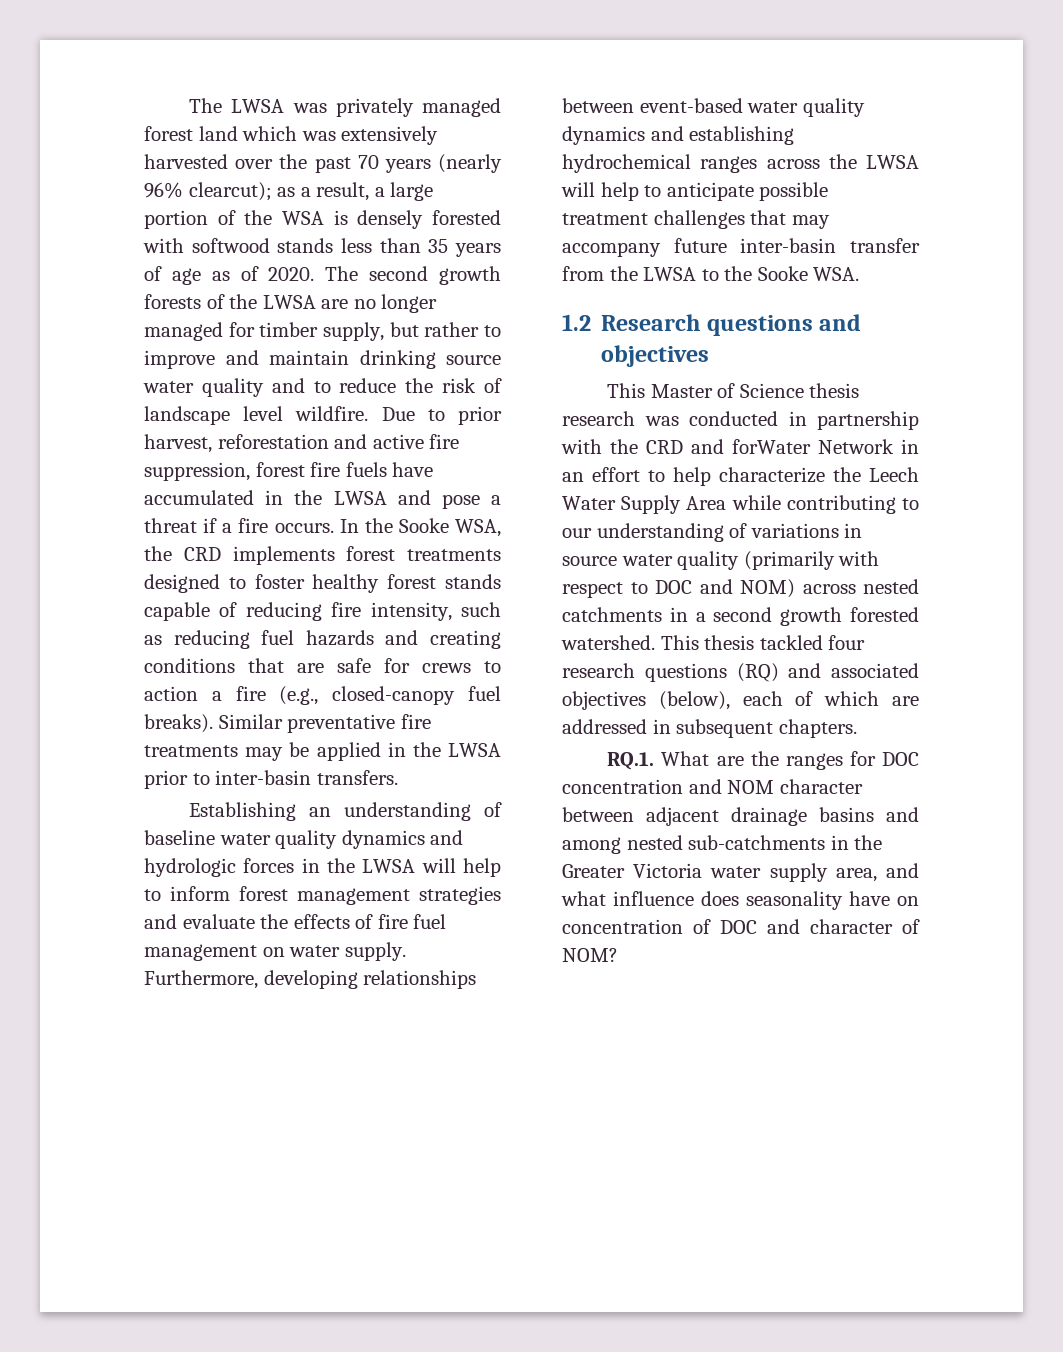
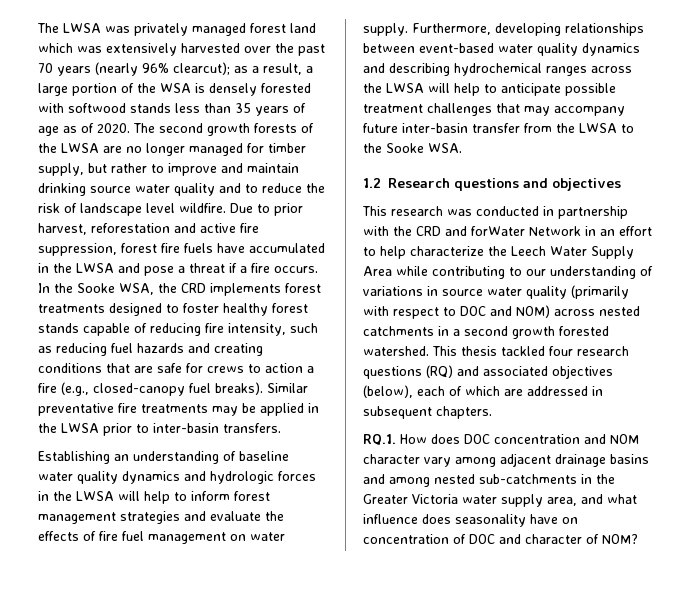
[689,126,795,145] establishing -> [389,63,450,76] describing
[650,383,860,398] Master of Science thesis -> (387, 211) none
[661,751,876,770] What are the ranges for -> [400,434,460,444] How does
[562,807,634,822] between -> [424,457,496,467] vary among

